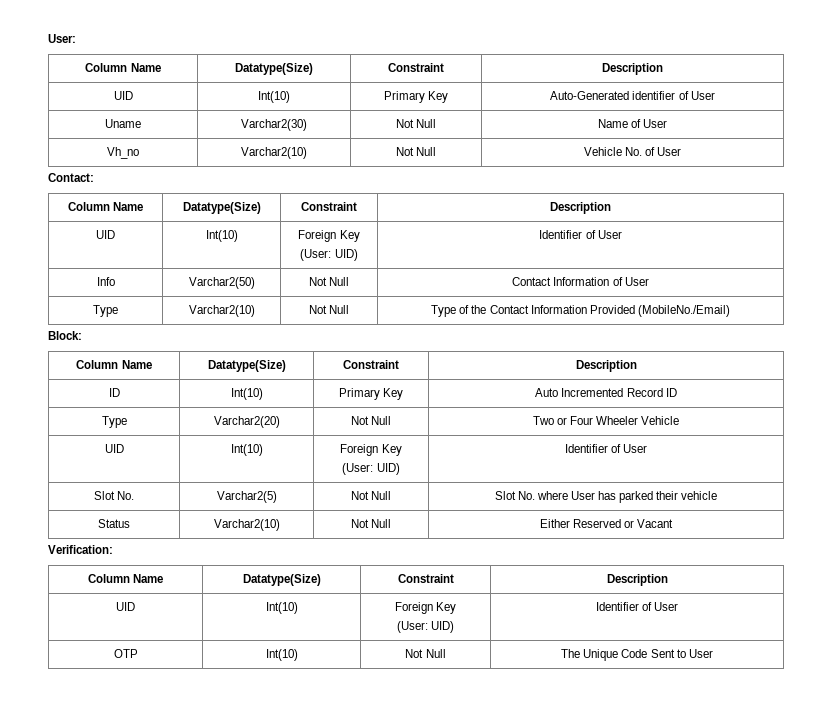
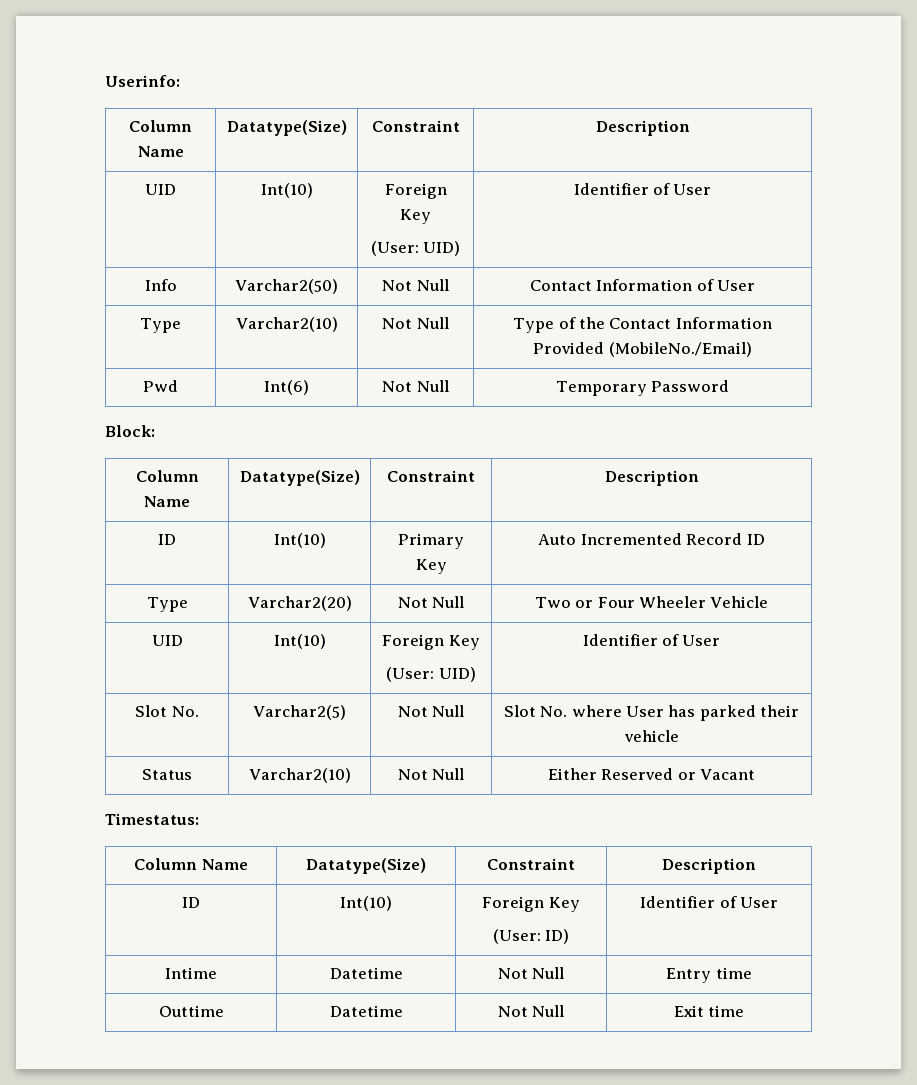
[48,34,76,43] [85,63,161,72] [235,63,313,75] [388,63,444,72] [602,63,663,75] [113,91,133,100] [258,91,290,103] [383,91,449,103] [550,91,715,100] [105,119,141,128] [241,119,307,131] [395,119,437,128] [597,119,668,128] [107,147,139,159] [241,147,307,159] [395,147,437,156] [583,147,682,156] [48,173,94,182] User: // Column Name | Datatype(Size) | Constraint | Description // UID | Int(10) | Primary Key | Auto-Generated identifier of User // Uname | Varchar2(30) | Not Null | Name of User // Vh_no | Varchar2(10) | Not Null | Vehicle No. of User // Contact: -> [105,75,180,87] Userinfo:
(730, 311) none -> [143,380,178,392] [264,380,309,395] [382,380,449,392] [555,380,730,396] // Pwd | Int(6) | Not Null | Temporary Password
[48,545,113,554] [87,574,164,583] [242,574,321,586] [397,574,454,583] [606,574,668,586] [116,602,135,611] [265,602,298,614] [394,602,457,614] [396,621,455,633] [595,602,679,611] [113,649,138,658] [265,649,298,661] [405,649,446,658] [561,649,713,661] Verification: // Column Name | Datatype(Size) | Constraint | Description // UID | Int(10) | Foreign Key // (User: UID) | Identifier of User // OTP | Int(10) | Not Null | The Unique Code Sent to User -> [105,813,199,825] [134,858,248,870] [306,858,426,874] [487,858,575,870] [662,858,756,874] [182,897,200,908] [340,896,392,911] [482,896,580,912] [492,929,570,944] [640,896,778,908] [165,967,217,979] [329,967,403,979] [497,967,565,979] [666,967,752,983] [158,1005,224,1017] [329,1005,403,1017] [497,1005,565,1017] [673,1005,745,1017] Timestatus: // Column Name | Datatype(Size) | Constraint | Description // ID | Int(10) | Foreign Key // (User: ID) | Identifier of User // Intime | Datetime | Not Null | Entry time // Outtime | Datetime | Not Null | Exit time

